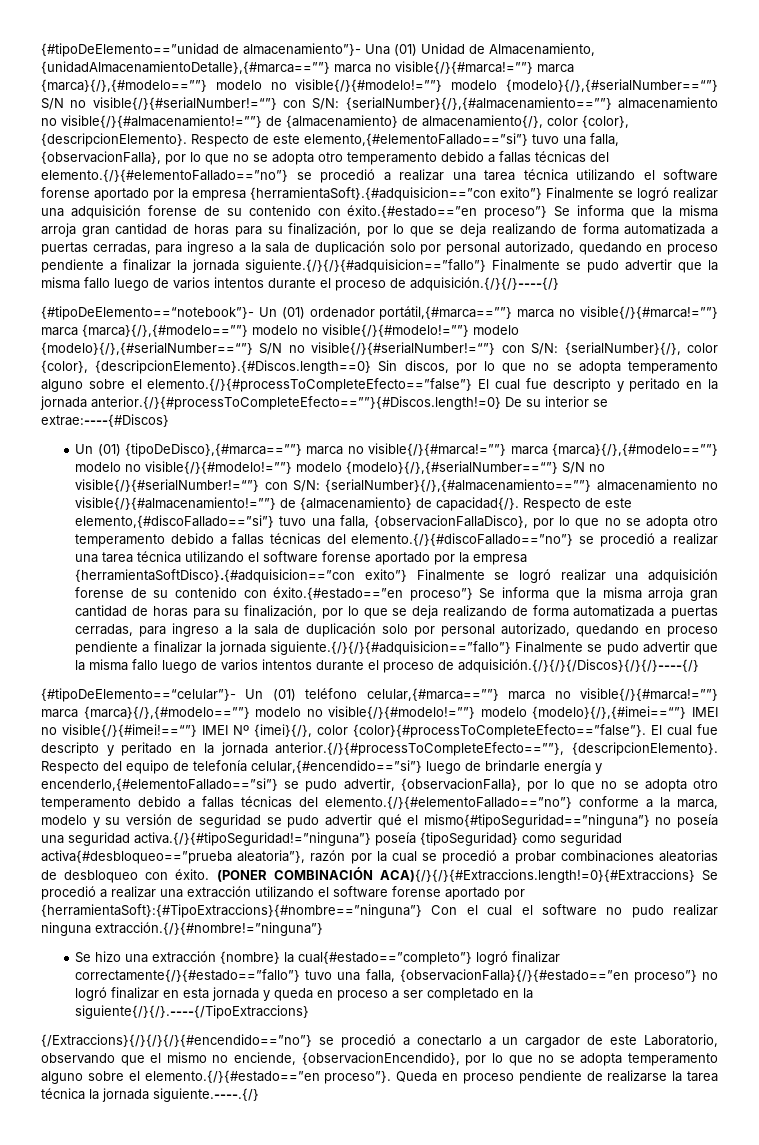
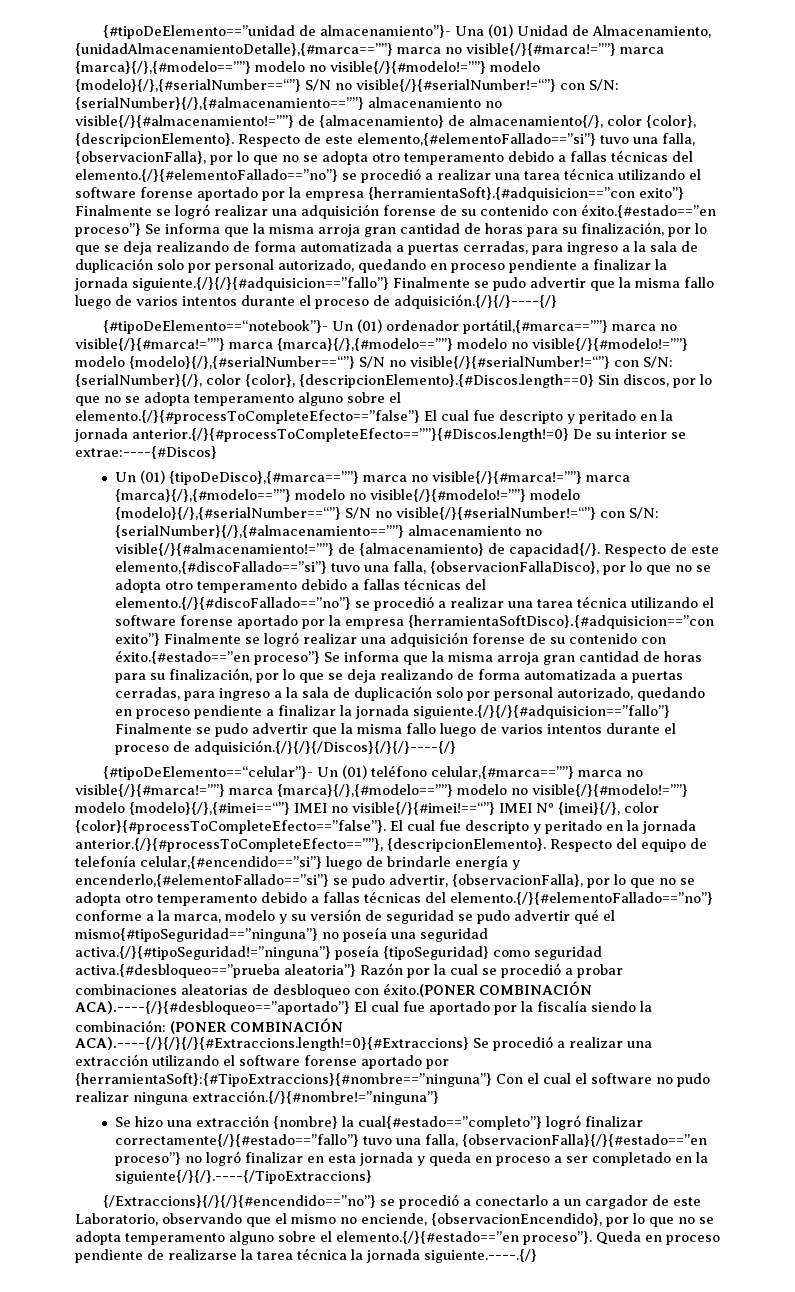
[41,850,346,864] activa{#desbloqueo==”prueba aleatoria”}, razón -> [75,963,403,978] activa.{#desbloqueo==”prueba aleatoria”} Razón
[175,869,210,880] éxito. -> [383,981,592,997] [75,1000,652,1015] [75,1020,166,1032] éxito.(PONER COMBINACIÓN ACA).----{/}{#desbloqueo==”aportado”} El cual fue aportado por la fiscalía siendo la combinación:
[379,869,695,883] ACA){/}{/}{#Extraccions.length!=0}{#Extraccions} -> [75,1037,469,1051] ACA).----{/}{/}{/}{#Extraccions.length!=0}{#Extraccions}
[41,1034,312,1047] {/Extraccions}{/}{/}{/}{#encendido==”no”} -> [103,1195,377,1208] {/Extraccions}{/}{/}{#encendido==”no”}

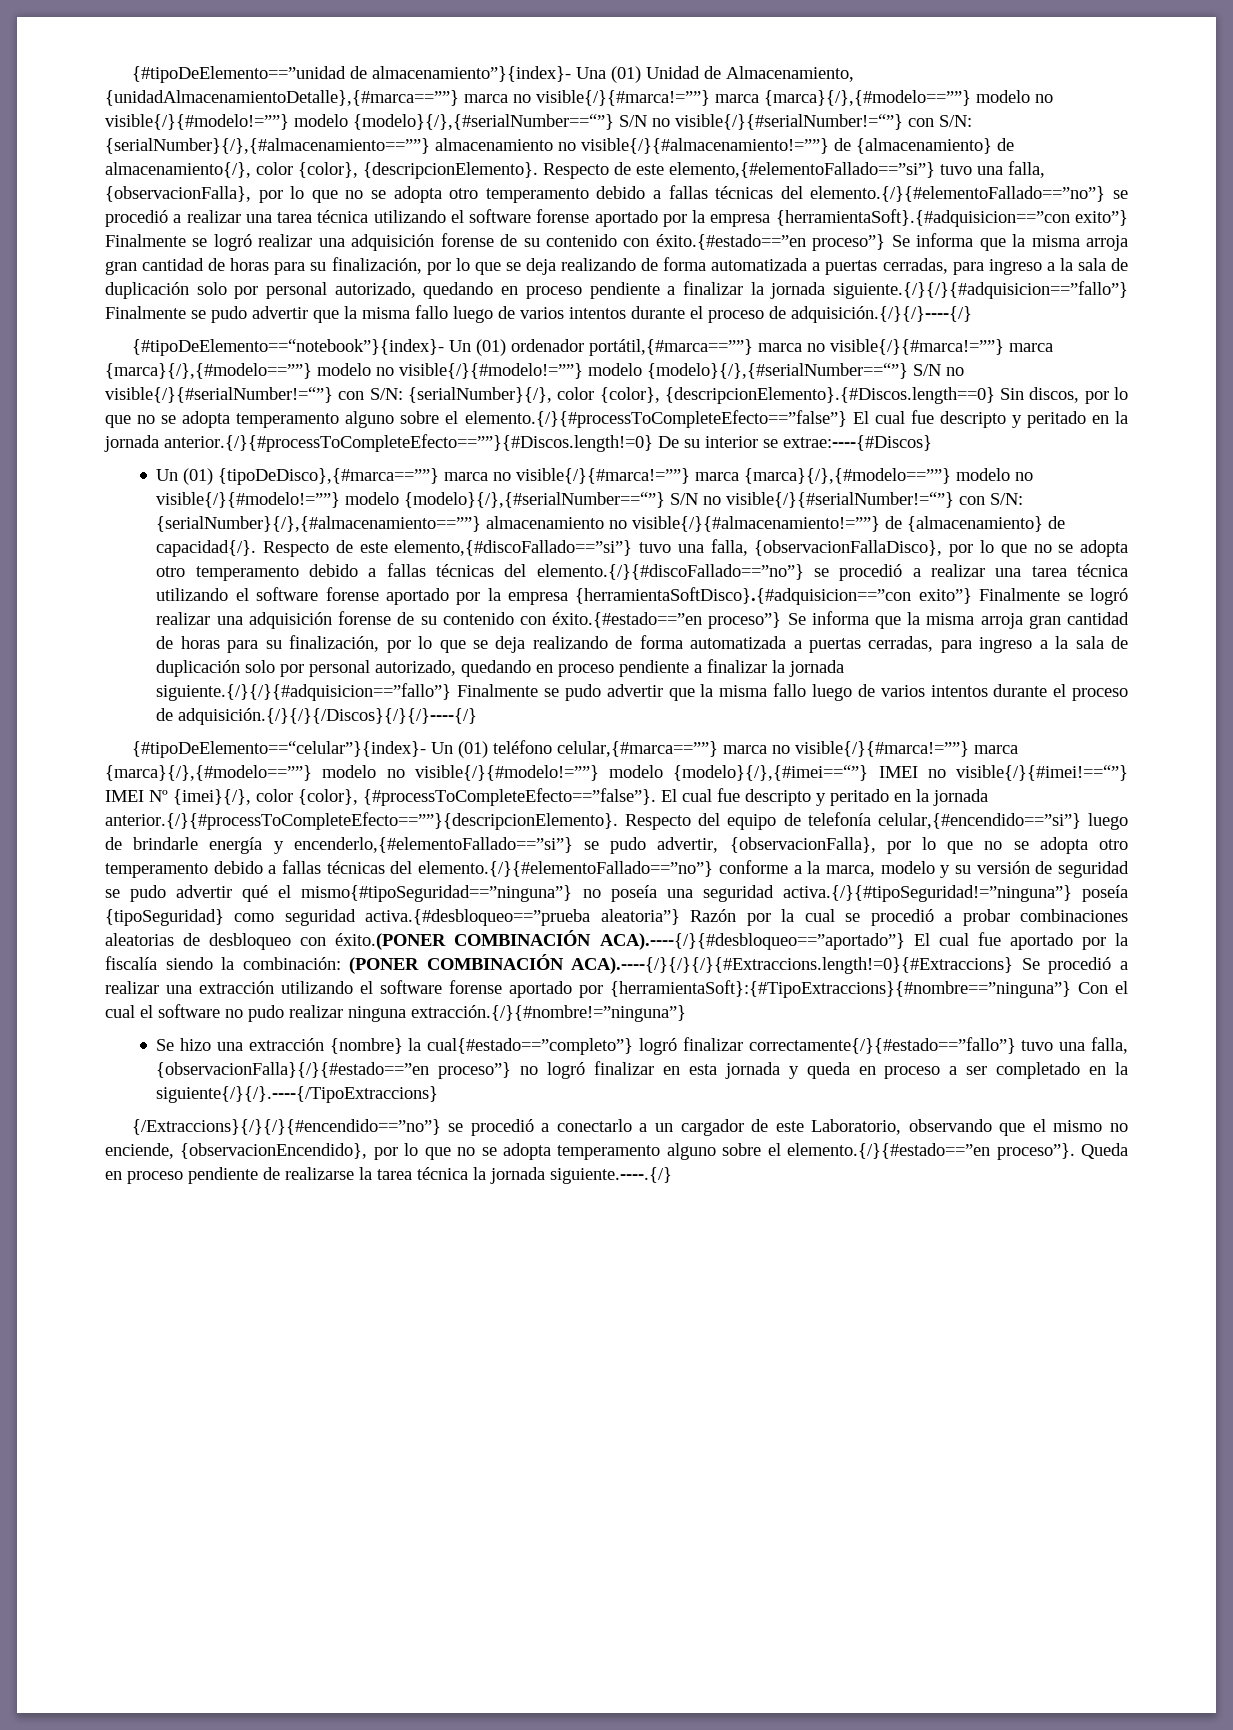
[320,25,452,38] almacenamiento”}- -> [371,66,571,82] almacenamiento”}{index}-
[103,320,329,334] {#tipoDeElemento==“notebook”}- -> [131,339,444,356] {#tipoDeElemento==“notebook”}{index}-
[103,766,314,780] {#tipoDeElemento==“celular”}- -> [131,741,426,758] {#tipoDeElemento==“celular”}{index}-
[75,820,696,834] [75,838,546,852] {color}{#processToCompleteEfecto==”false”}. El cual fue descripto y peritado en la jornada anterior.{/}{#processToCompleteEfecto==””}, {descripcionElemento}. -> [298,788,988,806] [105,812,618,830] {color}, {#processToCompleteEfecto==”false”}. El cual fue descripto y peritado en la jornada anterior.{/}{#processToCompleteEfecto==””}{descripcionElemento}.

